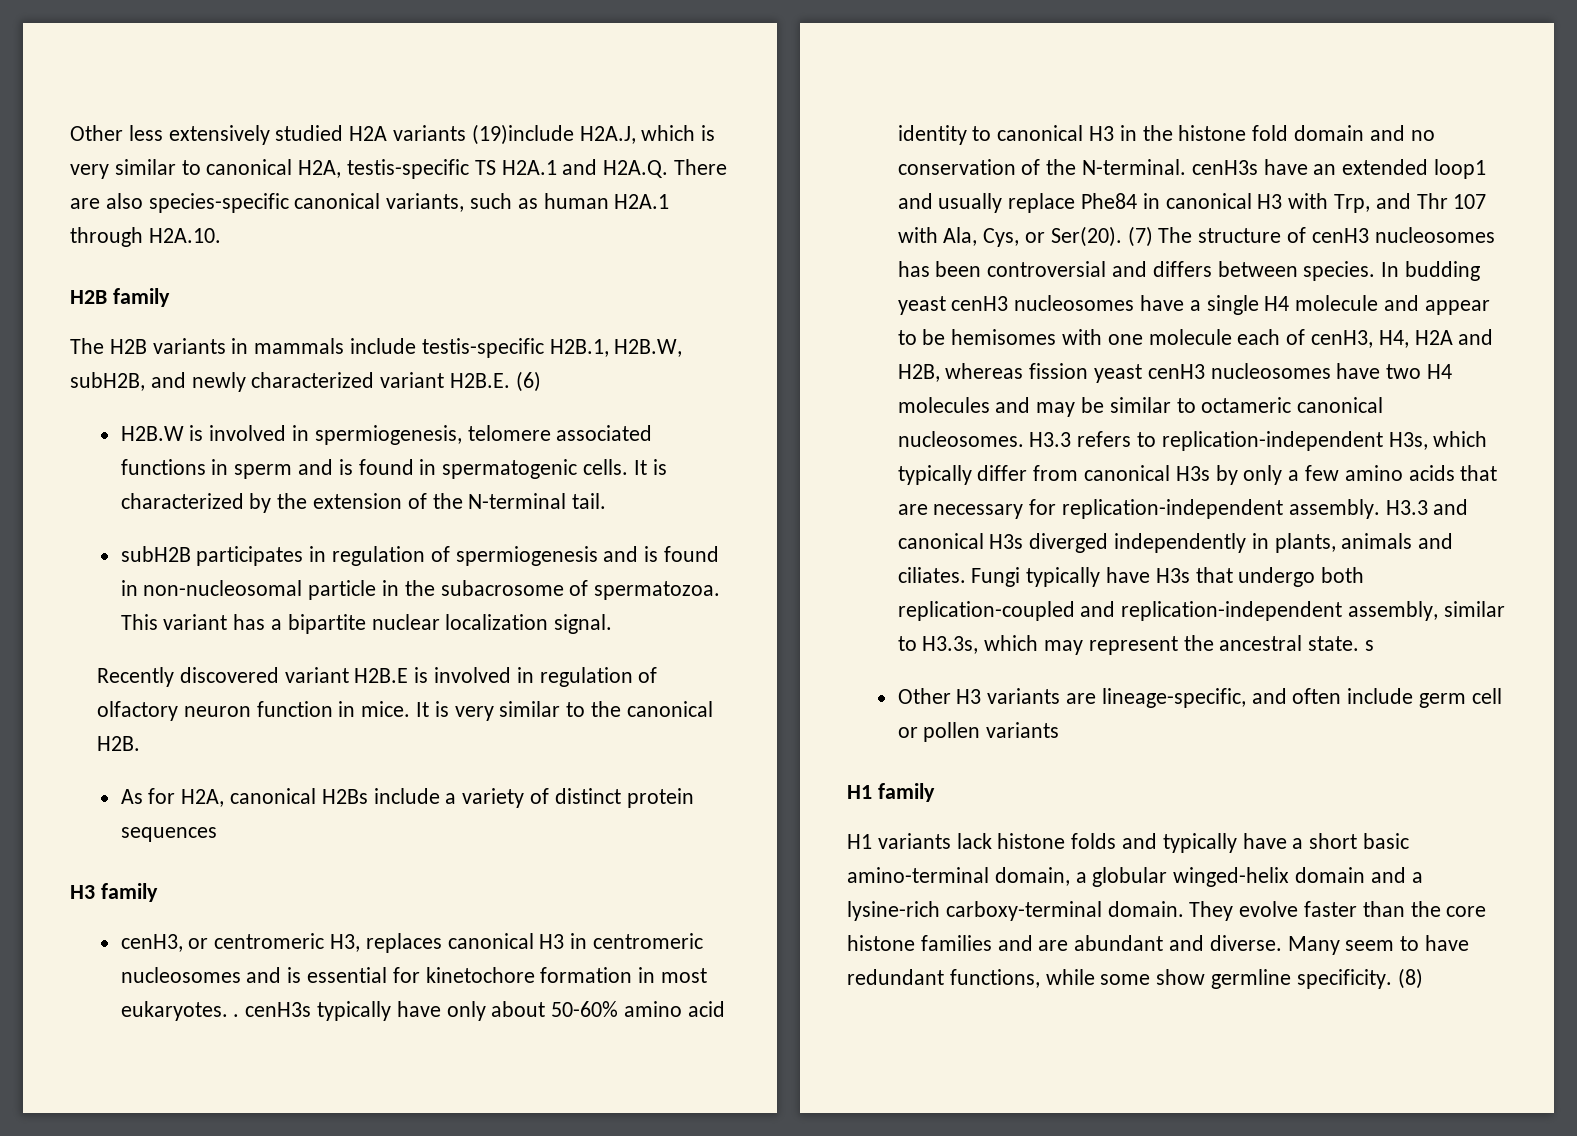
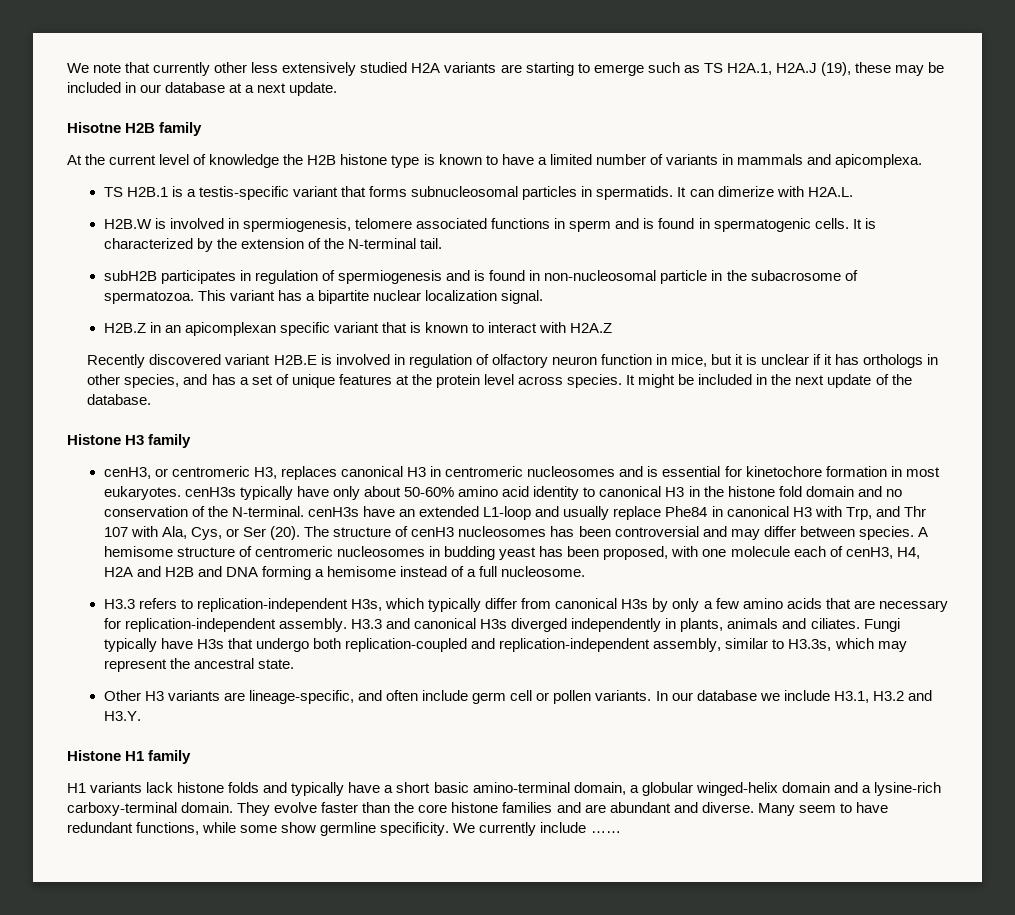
[70,125,123,141] Other -> [67,62,248,76] We note that currently other
[471,124,716,145] [70,159,728,179] [70,193,670,213] [70,227,221,247] [70,288,170,307] [70,338,683,358] [70,371,541,392] (19)include H2A.J, which is very similar to canonical H2A, testis-specific TS H2A.1 and H2A.Q. There are also species-specific canonical variants, such as human H2A.1 through H2A.10. // H2B family // The H2B variants in mammals include testis-specific H2B.1, H2B.W, subH2B, and newly characterized variant H2B.E. (6) -> [500,62,945,76] [67,82,338,96] [67,122,203,136] [67,154,923,168] [103,186,853,200] are starting to emerge such as TS H2A.1, H2A.J (19), these may be included in our database at a next update. // Hisotne H2B family // At the current level of knowledge the H2B histone type is known to have a limited number of variants in mammals and apicomplexa. // TS H2B.1 is a testis-specific variant that forms subnucleosomal particles in spermatids. It can dimerize with H2A.L.
(613, 624) none -> [103,322,613,336] // H2B.Z in an apicomplexan specific variant that is known to interact with H2A.Z
[361,701,713,721] [96,736,140,751] [120,788,694,808] [120,827,217,842] mice. It is very similar to the canonical H2B. // As for H2A, canonical H2Bs include a variety of distinct protein sequences // -> [671,354,939,368] [87,374,912,388] [87,394,152,405] [67,434,121,445] mice, but it is unclear if it has orthologs in other species, and has a set of unique features at the protein level across species. It might be included in the next update of the database. // Histone
[233,1014,240,1017] . -> (181, 493) none
[1434,159,1487,179] loop1 -> [483,506,532,520] L1-loop
[1050,226,1153,247] Ser(20). (7) -> [243,526,301,540] Ser (20).
[1152,261,1481,281] [897,295,1490,315] [897,329,1057,345] differs between species. In budding yeast cenH3 nucleosomes have a single H4 molecule and appear to be hemisomes -> [730,526,928,540] [103,546,669,560] may differ between species. A hemisome structure of centromeric nucleosomes in budding yeast has been proposed,
[897,363,1453,383] [897,397,1384,417] [897,431,1024,447] H2B, whereas fission yeast cenH3 nucleosomes have two H4 molecules and may be similar to octameric canonical nucleosomes. -> [164,566,586,580] H2B and DNA forming a hemisome instead of a full nucleosome. //
[1365,640,1375,651] s -> (295, 664) none
[986,722,1060,738] variants // -> [595,690,932,703] [103,711,141,721] [67,750,121,761] variants. In our database we include H3.1, H3.2 and H3.Y. // Histone
[1397,968,1423,989] (8) -> [453,822,621,836] We currently include ……

